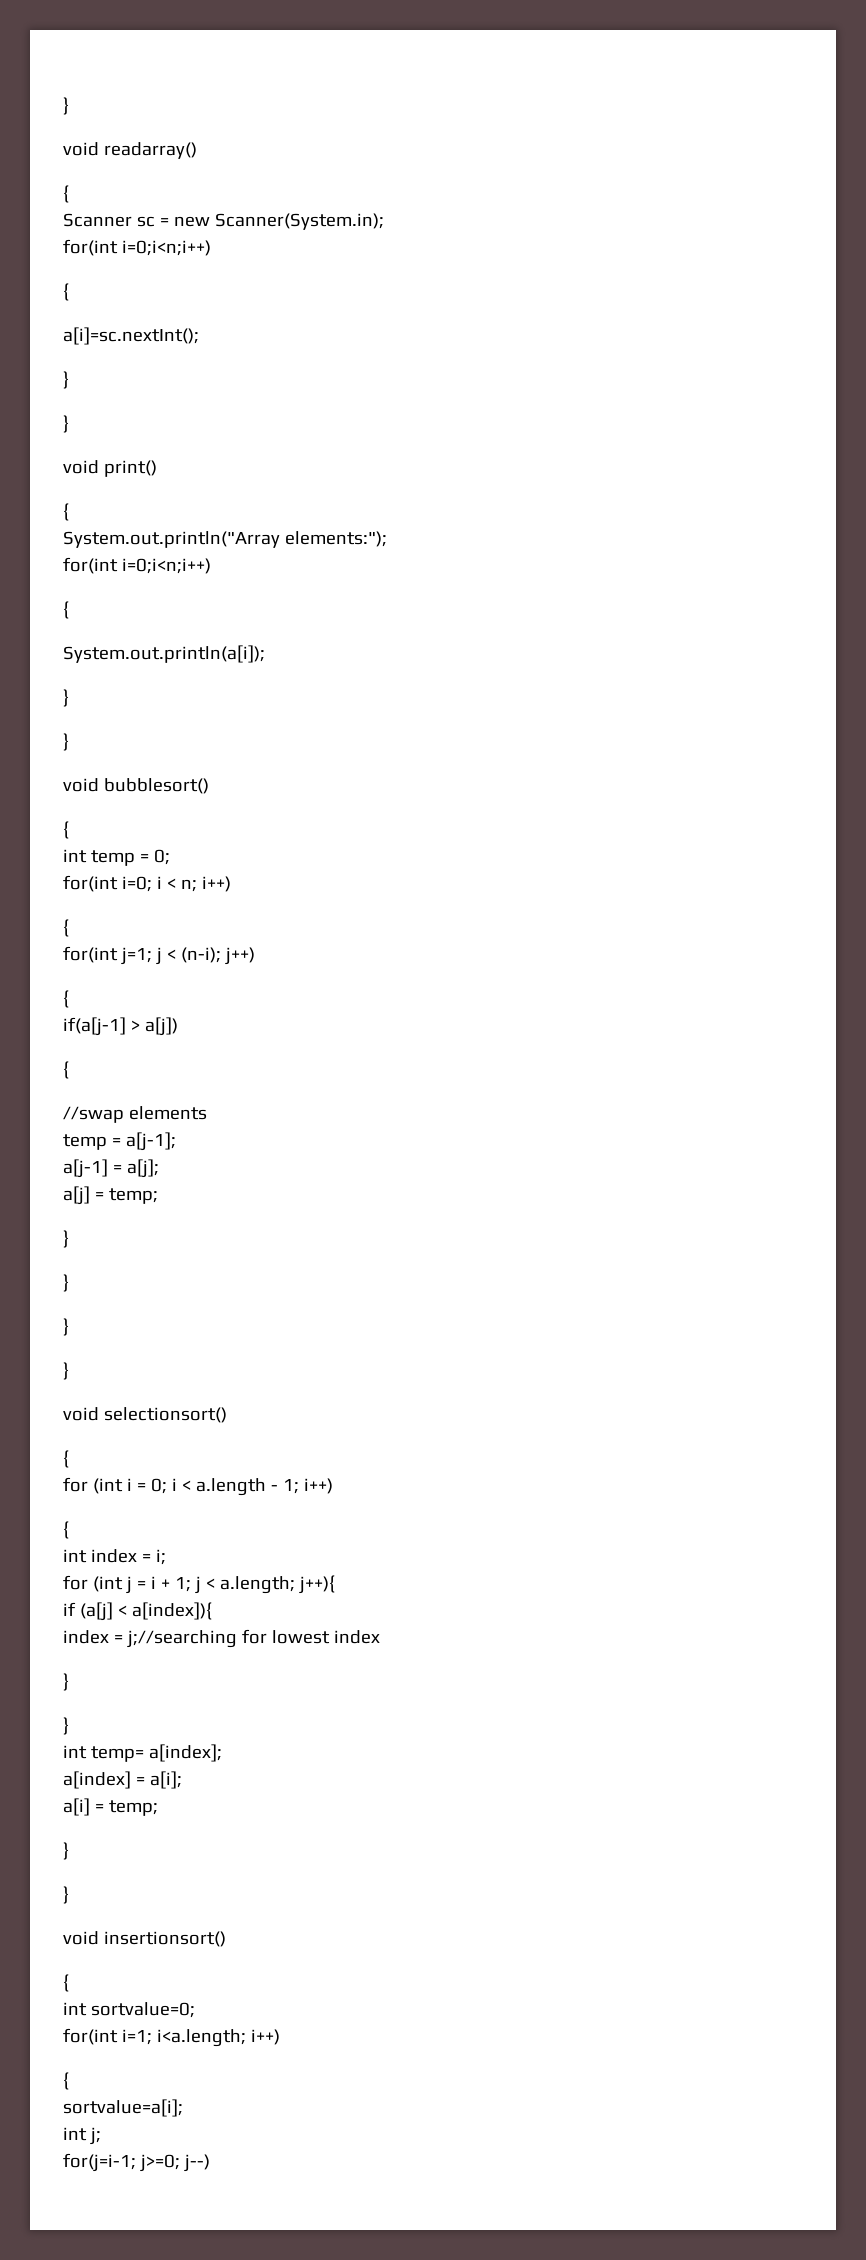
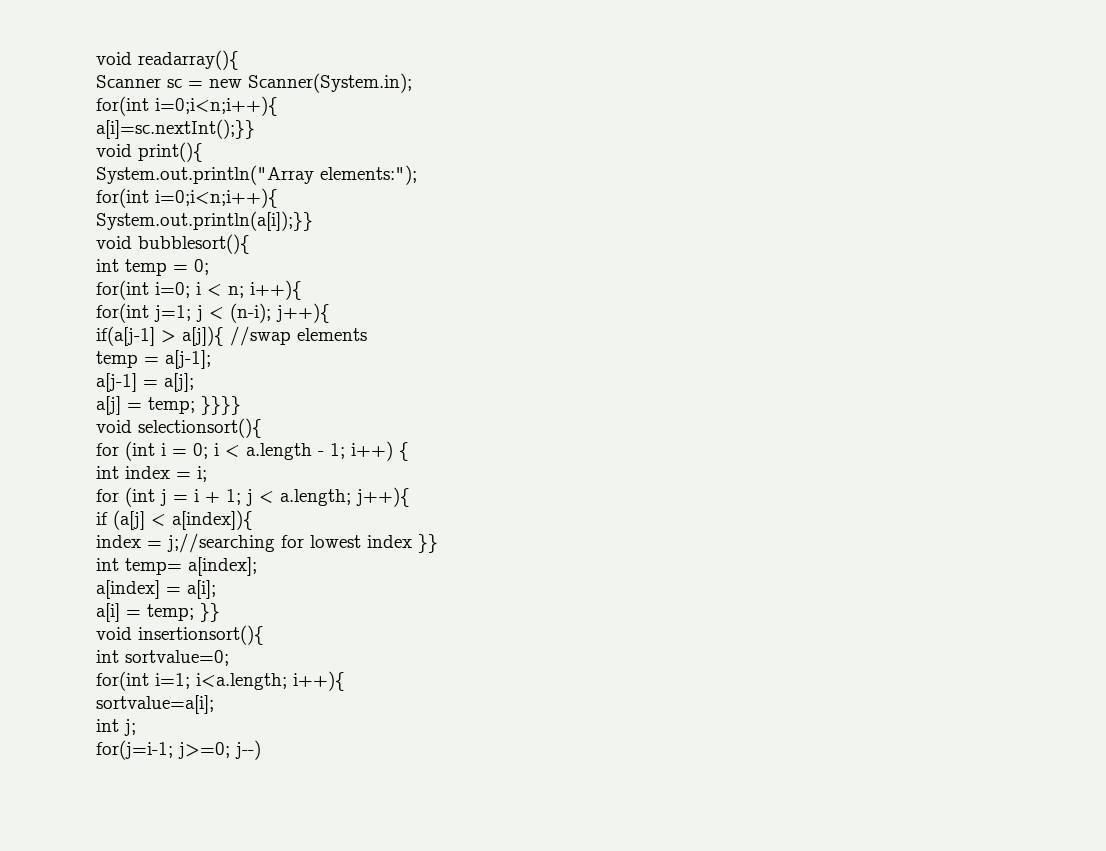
[63,97,69,115] [63,142,197,159] [63,185,69,203] } // void readarray() // { -> [96,50,239,70] void readarray(){
[121,240,211,256] [63,283,69,301] [63,327,199,345] [63,371,69,389] [63,415,69,433] [63,460,157,477] [63,503,69,521] i=0;i<n;i++) // { // a[i]=sc.nextInt(); // } // } // void print() // { -> [155,96,278,116] [96,119,255,139] [96,142,203,162] i=0;i<n;i++){ // a[i]=sc.nextInt();}} // void print(){
[121,558,211,574] [63,601,69,619] [63,645,265,663] [63,689,69,707] [63,733,69,751] [63,778,209,794] [63,821,69,839] i=0;i<n;i++) // { // System.out.println(a[i]); // } // } // void bubblesort() // { -> [155,188,278,208] [96,211,313,231] [96,234,250,254] i=0;i<n;i++){ // System.out.println(a[i]);}} // void bubblesort(){
[201,876,231,892] [63,919,69,937] i++) // { -> [250,280,302,300] i++){
[224,947,255,965] [63,990,69,1008] j++) // { -> [276,303,330,323] j++){
[144,1017,178,1036] [63,1061,69,1079] a[j]) // { // -> [182,326,224,346] a[j]){
[63,1230,69,1248] [63,1274,69,1292] [63,1318,69,1336] [63,1362,69,1380] [63,1407,227,1423] [63,1450,69,1468] // } // } // } // } // void selectionsort() // { -> [201,396,241,415] [96,418,262,438] }}}} // void selectionsort(){
(333, 1486) // -> (393, 451) none
[63,1673,69,1691] [63,1717,69,1735] // } // } -> [418,534,438,553] }}
[63,1842,69,1860] [63,1886,69,1904] [63,1931,226,1947] [63,1974,69,1992] // } // } // void insertionsort() // { -> [200,603,220,622] [96,625,264,645] }} // void insertionsort(){
[250,2029,280,2045] [63,2072,69,2090] i++) // { -> [293,671,345,691] i++){

